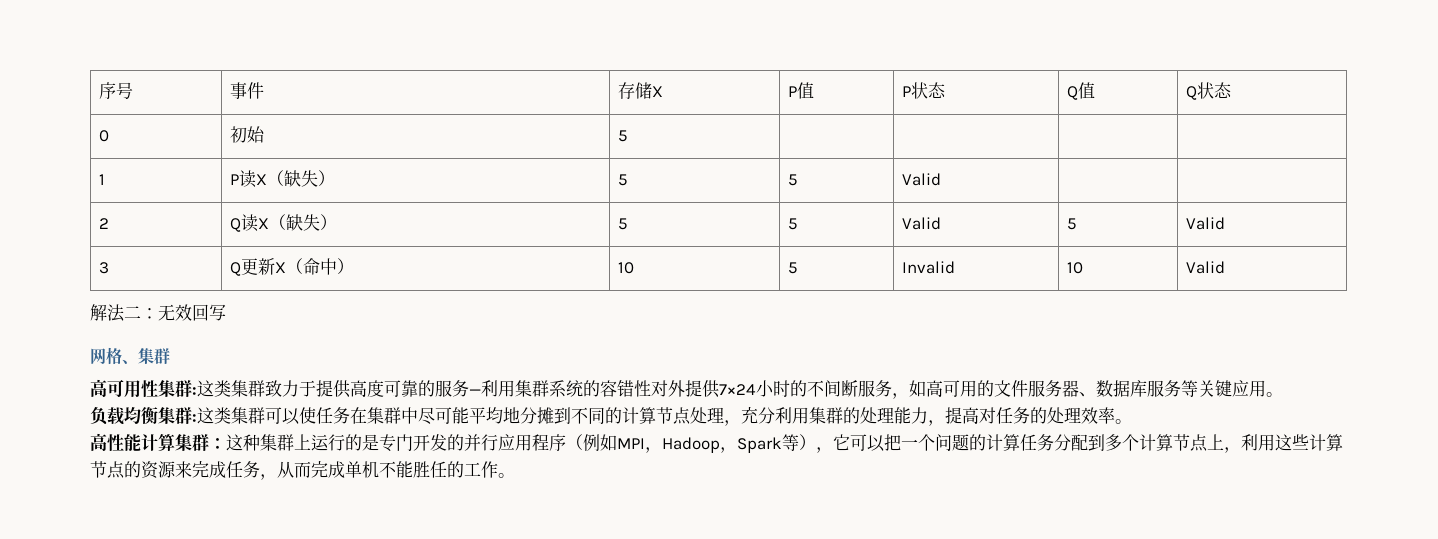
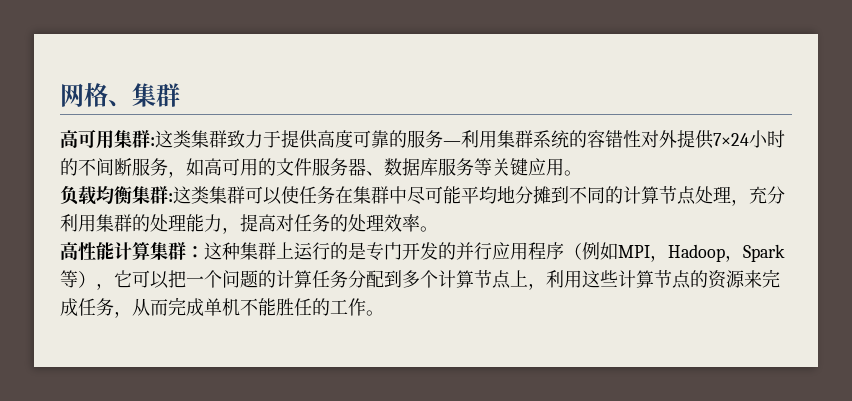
[98,82,133,99] [229,82,264,99] [617,82,663,99] [787,82,814,99] [901,82,946,99] [1066,82,1095,100] [1185,82,1232,100] [98,130,109,142] [229,126,265,143] [617,130,628,142] [98,174,105,185] [229,170,335,188] [617,174,628,186] [787,174,798,186] [901,173,941,186] [98,218,109,229] [229,214,337,232] [617,218,628,230] [787,218,798,230] [901,217,941,230] [1066,218,1077,230] [1185,217,1225,230] [98,262,109,274] [229,258,354,276] [617,262,634,274] [787,262,798,274] [901,261,955,274] [1066,262,1083,274] [1185,261,1225,274] [90,304,226,322] 序号 | 事件 | 存储X | P值 | P状态 | Q值 | Q状态 // 0 | 初始 | 5 | | | | // 1 | P读X（缺失） | 5 | 5 | Valid | | // 2 | Q读X（缺失） | 5 | 5 | Valid | 5 | Valid // 3 | Q更新X（命中） | 10 | 5 | Invalid | 10 | Valid // 解法二：无效回写 // -> (60, 95) none
[141,380,158,398] 性 -> (114, 139) none

